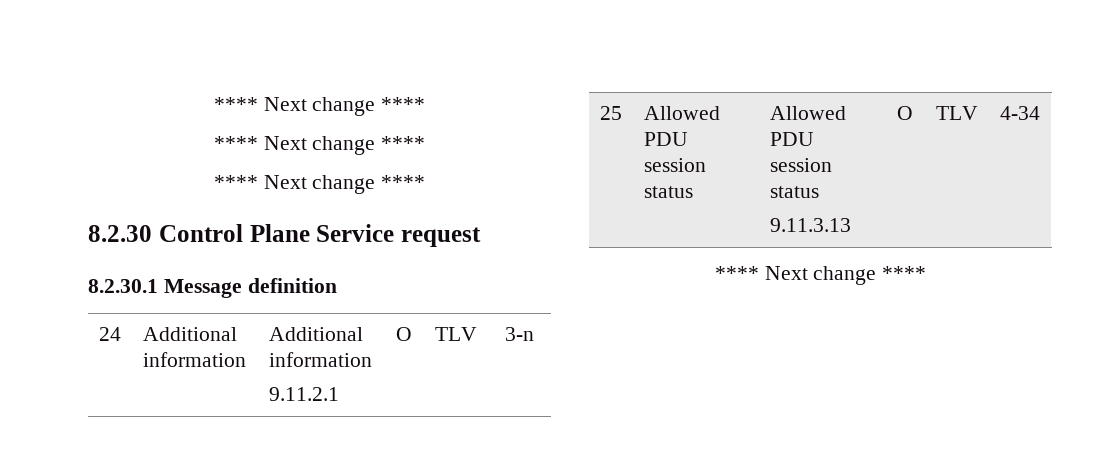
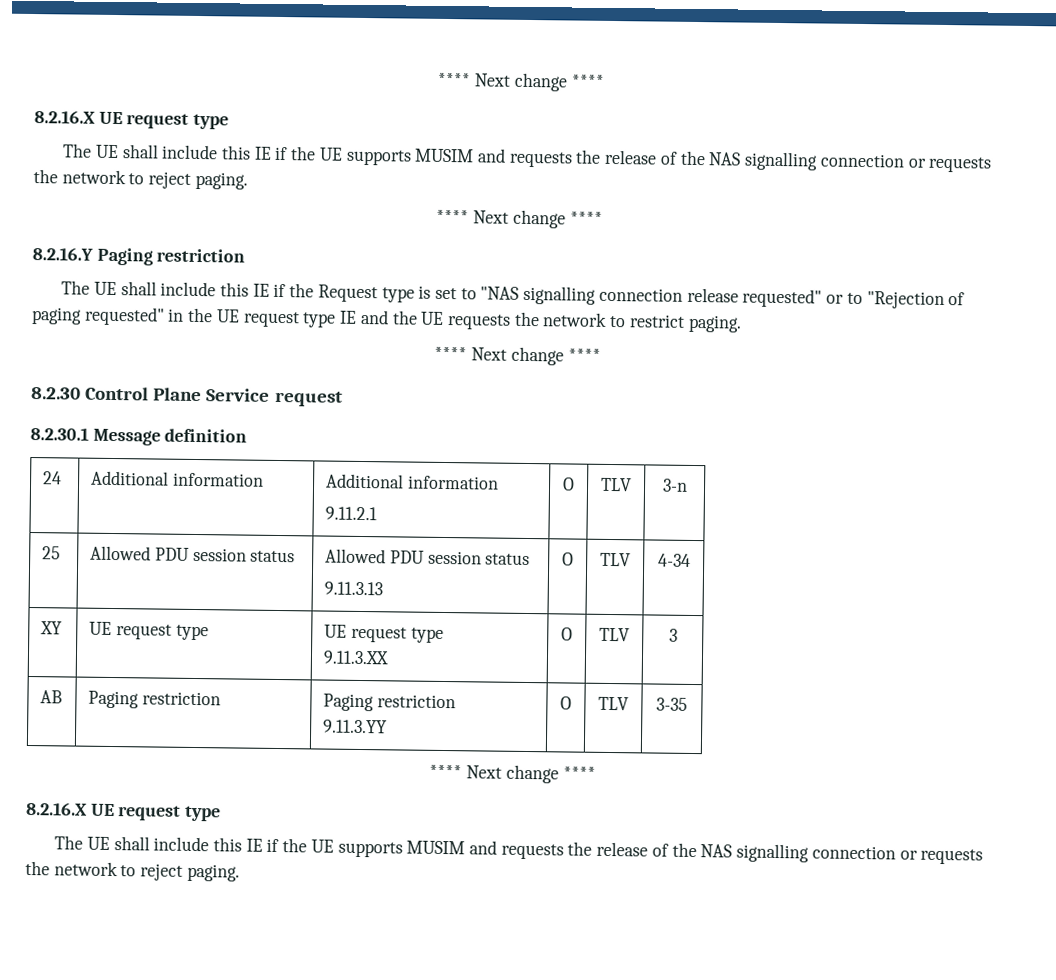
[213,97,426,116] [213,136,426,155] **** Next change **** // **** Next change **** -> [437,72,605,92] [34,110,230,130] [62,143,993,173] [33,169,248,190] [436,209,603,229] [32,247,246,266] [61,280,966,309] [31,306,742,333] **** Next change **** // 8.2.16.X UE request type // The UE shall include this IE if the UE supports MUSIM and requests the release of the NAS signalling connection or requests the network to reject paging. // **** Next change **** // 8.2.16.Y Paging restriction // The UE shall include this IE if the Request type is set to "NAS signalling connection release requested" or to "Rejection of paging requested" in the UE request type IE and the UE requests the network to restrict paging.
[714,266,927,285] // **** Next change **** -> [40,621,63,635] [89,621,209,641] [324,624,444,643] [323,650,390,665] [561,627,573,641] [599,627,630,642] [668,628,678,642] [40,690,63,704] [88,690,221,709] [323,693,456,712] [323,719,388,734] [560,696,572,710] [598,696,629,711] [656,697,688,711] [429,764,596,784] [26,801,222,822] [54,835,984,865] [25,860,240,882] // XY | UE request type | UE request type // 9.11.3.XX | O | TLV | 3 // AB | Paging restriction | Paging restriction // 9.11.3.YY | O | TLV | 3-35 // **** Next change **** // 8.2.16.X UE request type // The UE shall include this IE if the UE supports MUSIM and requests the release of the NAS signalling connection or requests the network to reject paging.

